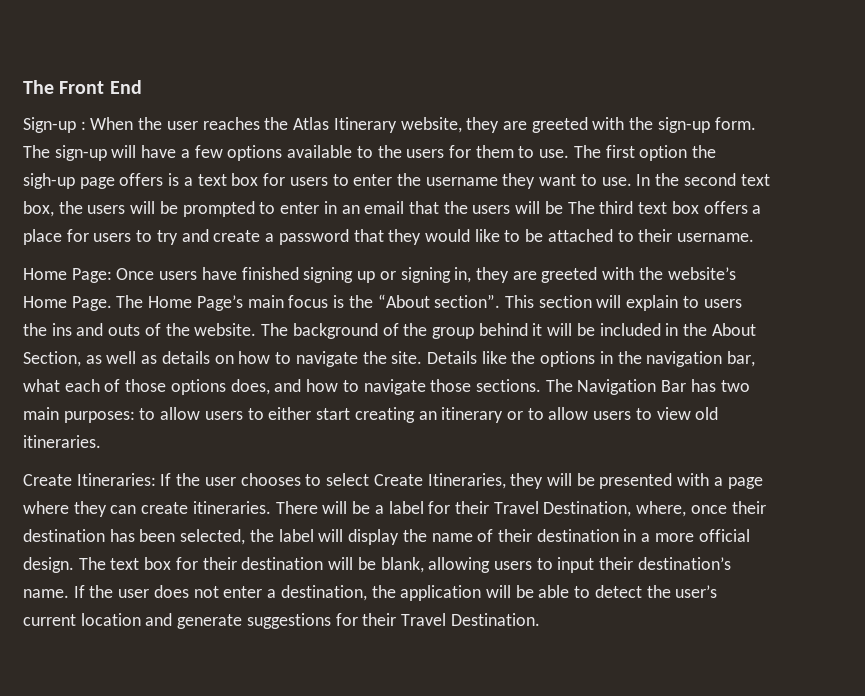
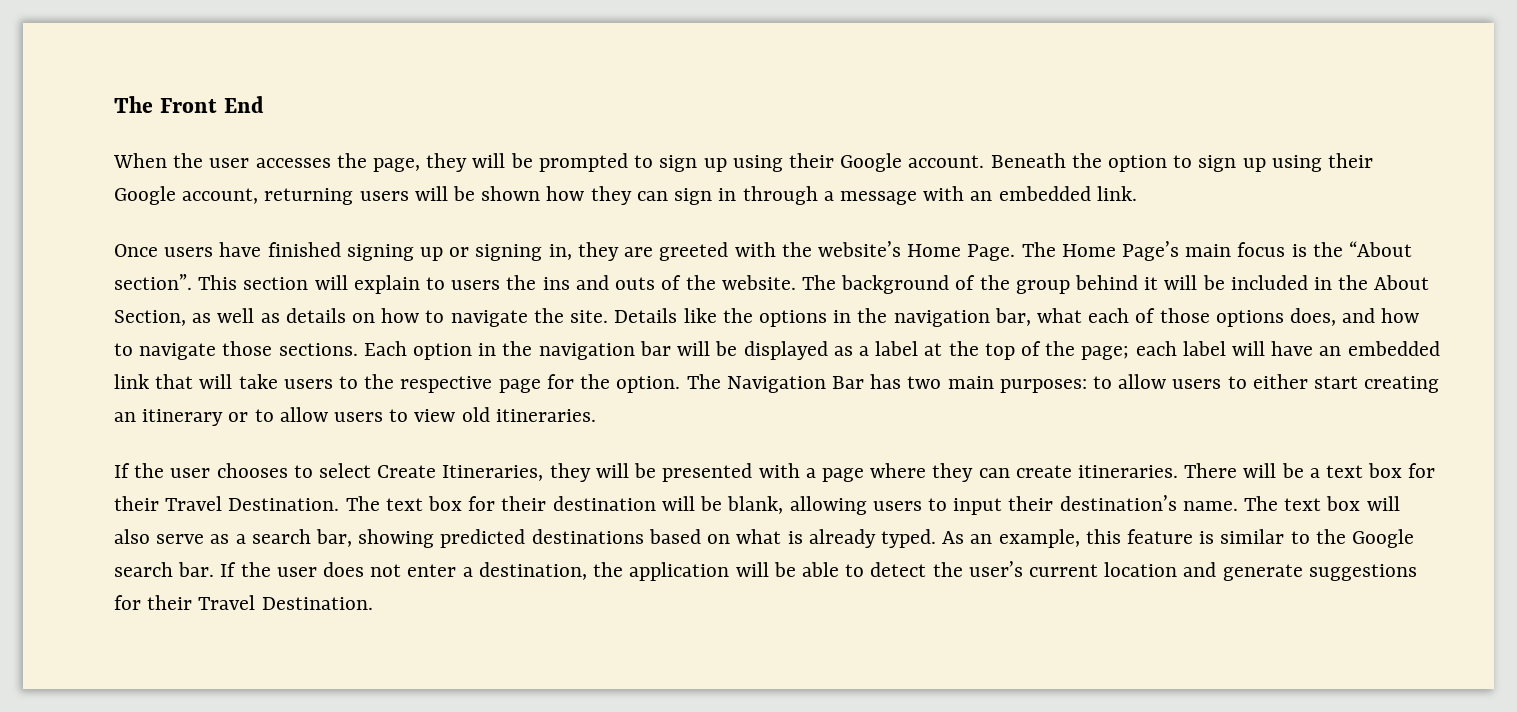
[23,117,86,133] Sign-up : -> (264, 104) none
[202,117,756,133] [23,145,717,161] [23,173,770,189] [23,201,762,217] [23,229,755,245] [23,268,112,283] reaches the Atlas Itinerary website, they are greeted with the sign-up form. The sign-up will have a few options available to the users for them to use. The first option the sigh-up page offers is a text box for users to enter the username they want to use. In the second text box, the users will be prompted to enter in an email that the users will be The third text box offers a place for users to try and create a password that they would like to be attached to their username. // Home Page: -> [255,153,1374,172] [114,186,1137,205] accesses the page, they will be prompted to sign up using their Google account. Beneath the option to sign up using their Google account, returning users will be shown how they can sign in through a message with an embedded link. //
(541, 385) none -> [363,341,1440,360] [114,374,681,393] Each option in the navigation bar will be displayed as a label at the top of the page; each label will have an embedded link that will take users to the respective page for the option.
[23,473,156,486] Create Itineraries: -> (596, 415) none
[388,501,766,517] [23,529,750,545] [23,557,74,573] label for their Travel Destination, where, once their destination has been selected, the label will display the name of their destination in a more official design. -> [1326,463,1436,478] [114,496,340,511] text box for their Travel Destination.
(69, 593) none -> [1243,496,1400,511] [114,529,1415,548] [114,562,215,577] The text box will also serve as a search bar, showing predicted destinations based on what is already typed. As an example, this feature is similar to the Google search bar.

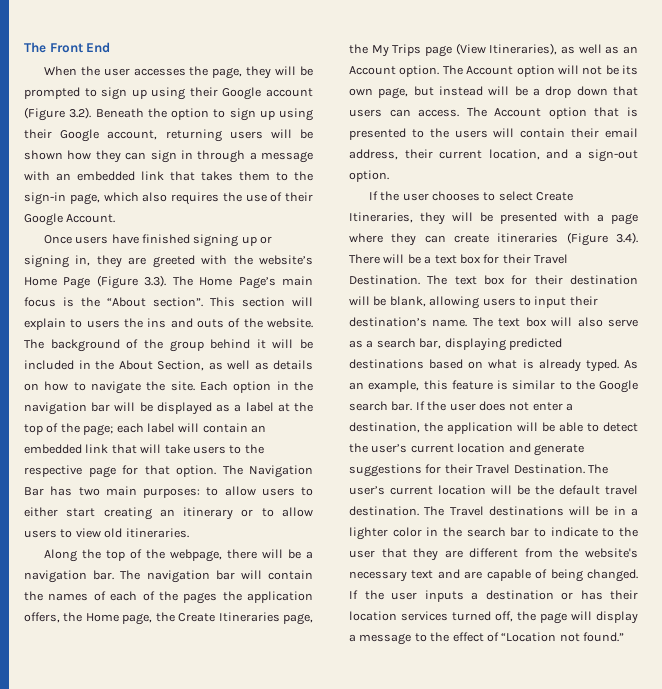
[908,155,985,168] account. -> [266,88,313,97] [24,107,92,121] account (Figure 3.2).
[1096,186,1137,201] link. -> [141,171,313,181] [24,192,313,205] [24,213,116,226] link that takes them to the sign-in page, which also requires the use of their Google Account.
[967,244,1016,261] Page. -> [63,275,167,289] Page (Figure 3.3).
[614,308,1420,327] [114,341,358,360] Details like the options in the navigation bar, what each of those options does, and how to navigate those sections. -> (195, 386) none
[1271,341,1314,356] have -> [202,423,248,433] contain
[580,374,611,389] the -> [144,465,170,475] that
(596, 415) none -> [43,549,313,562] [24,570,313,583] [24,591,313,604] [24,612,313,625] [349,43,638,57] [349,65,638,77] [349,86,638,99] [349,107,638,119] [349,128,638,140] [349,149,638,162] [349,170,389,182] // Along the top of the webpage, there will be a navigation bar. The navigation bar will contain the names of each of the pages the application offers, the Home page, the Create Itineraries page, the My Trips page (View Itineraries), as well as an Account option. The Account option will not be its own page, but instead will be a drop down that users can access. The Account option that is presented to the users will contain their email address, their current location, and a sign-out option.
[1077,465,1178,478] itineraries. -> [497,232,638,246] itineraries (Figure 3.4).
[358,529,435,548] showing -> [444,338,506,351] displaying
(373, 603) none -> [587,464,608,474] [349,485,638,495] [349,506,638,516] [349,527,638,540] [349,548,638,561] [349,569,638,582] [349,590,638,602] [349,611,638,624] [349,632,624,645] The user’s current location will be the default travel destination. The Travel destinations will be in a lighter color in the search bar to indicate to the user that they are different from the website's necessary text and are capable of being changed. If the user inputs a destination or has their location services turned off, the page will display a message to the effect of “Location not found.”

